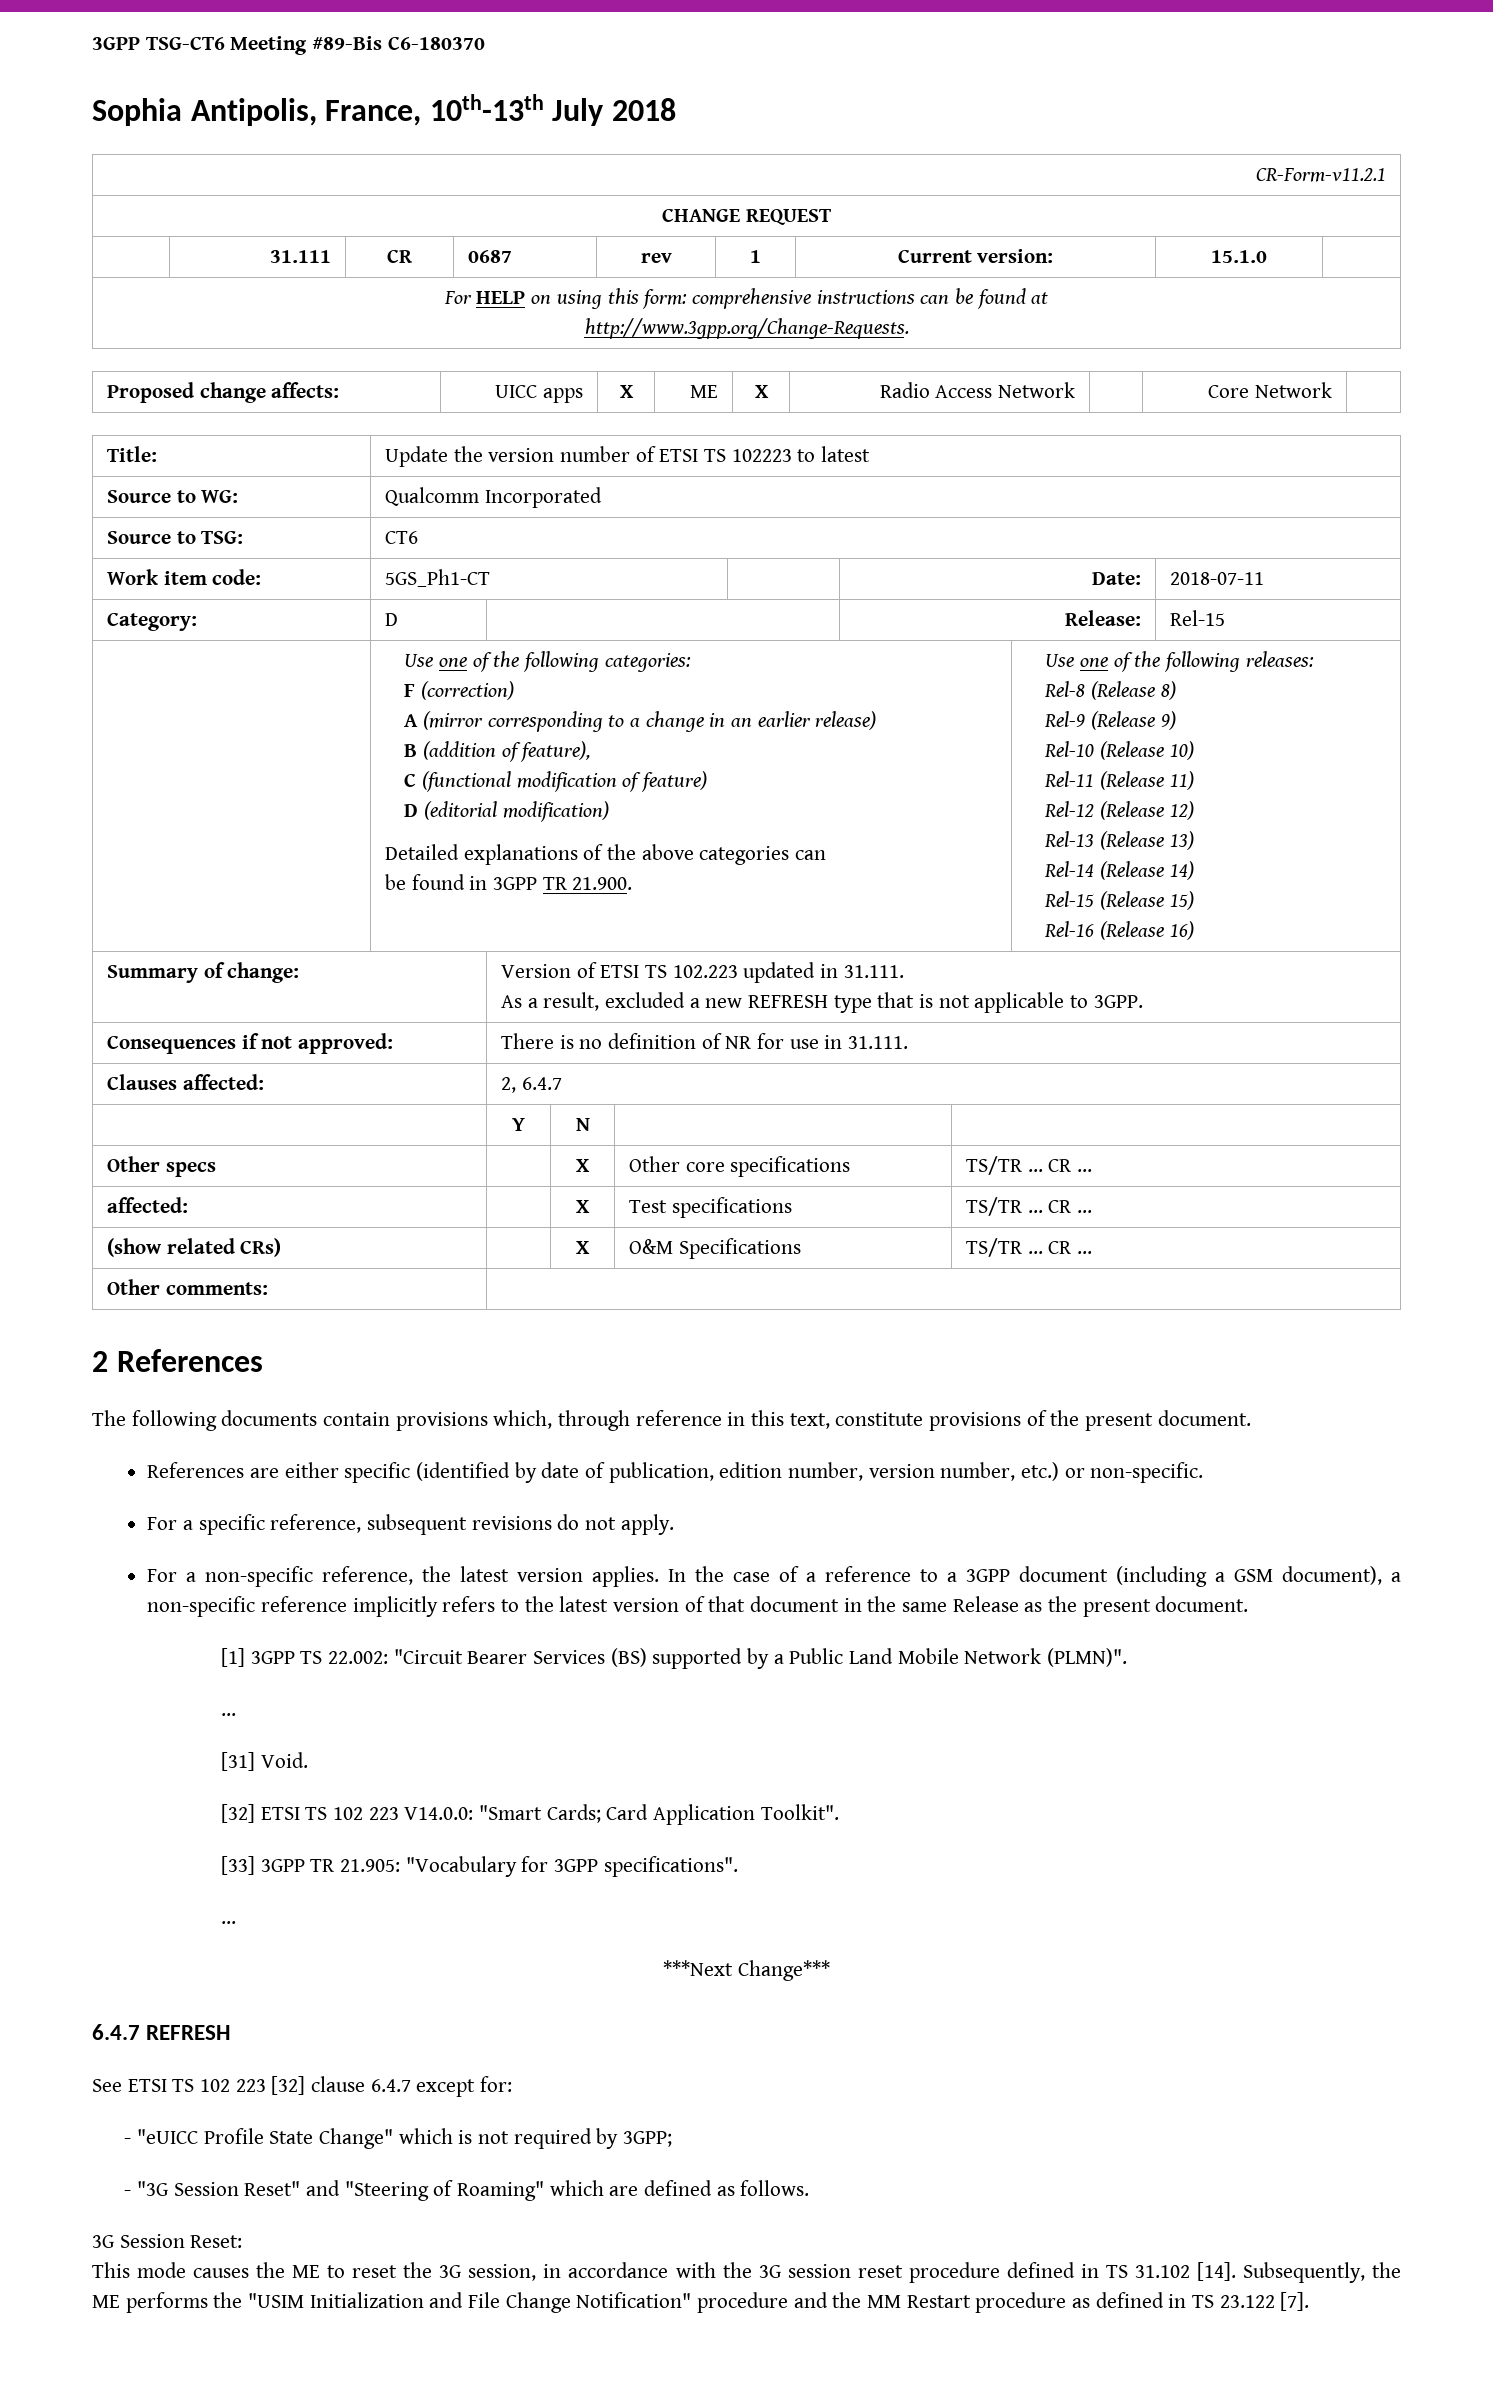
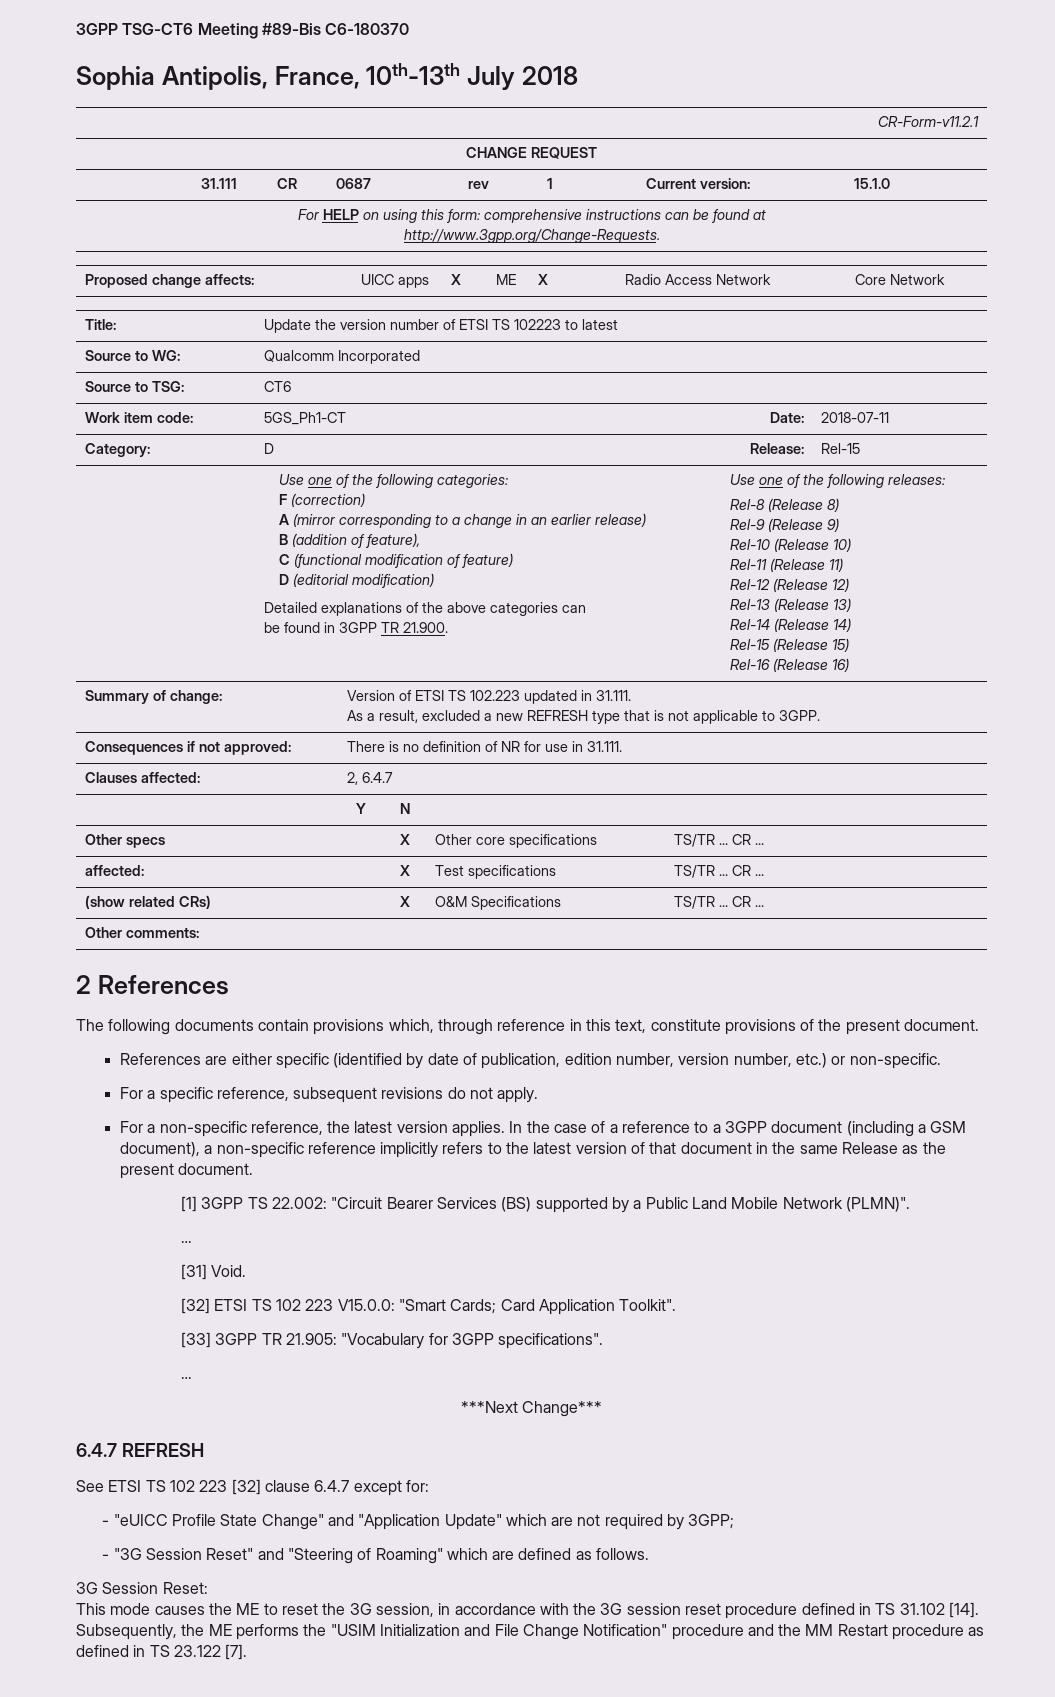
[404,1807,474,1820] V14.0.0: -> [337,1299,395,1311] V15.0.0:
[398,2128,473,2144] which is -> [327,1514,574,1530] and "Application Update" which are

